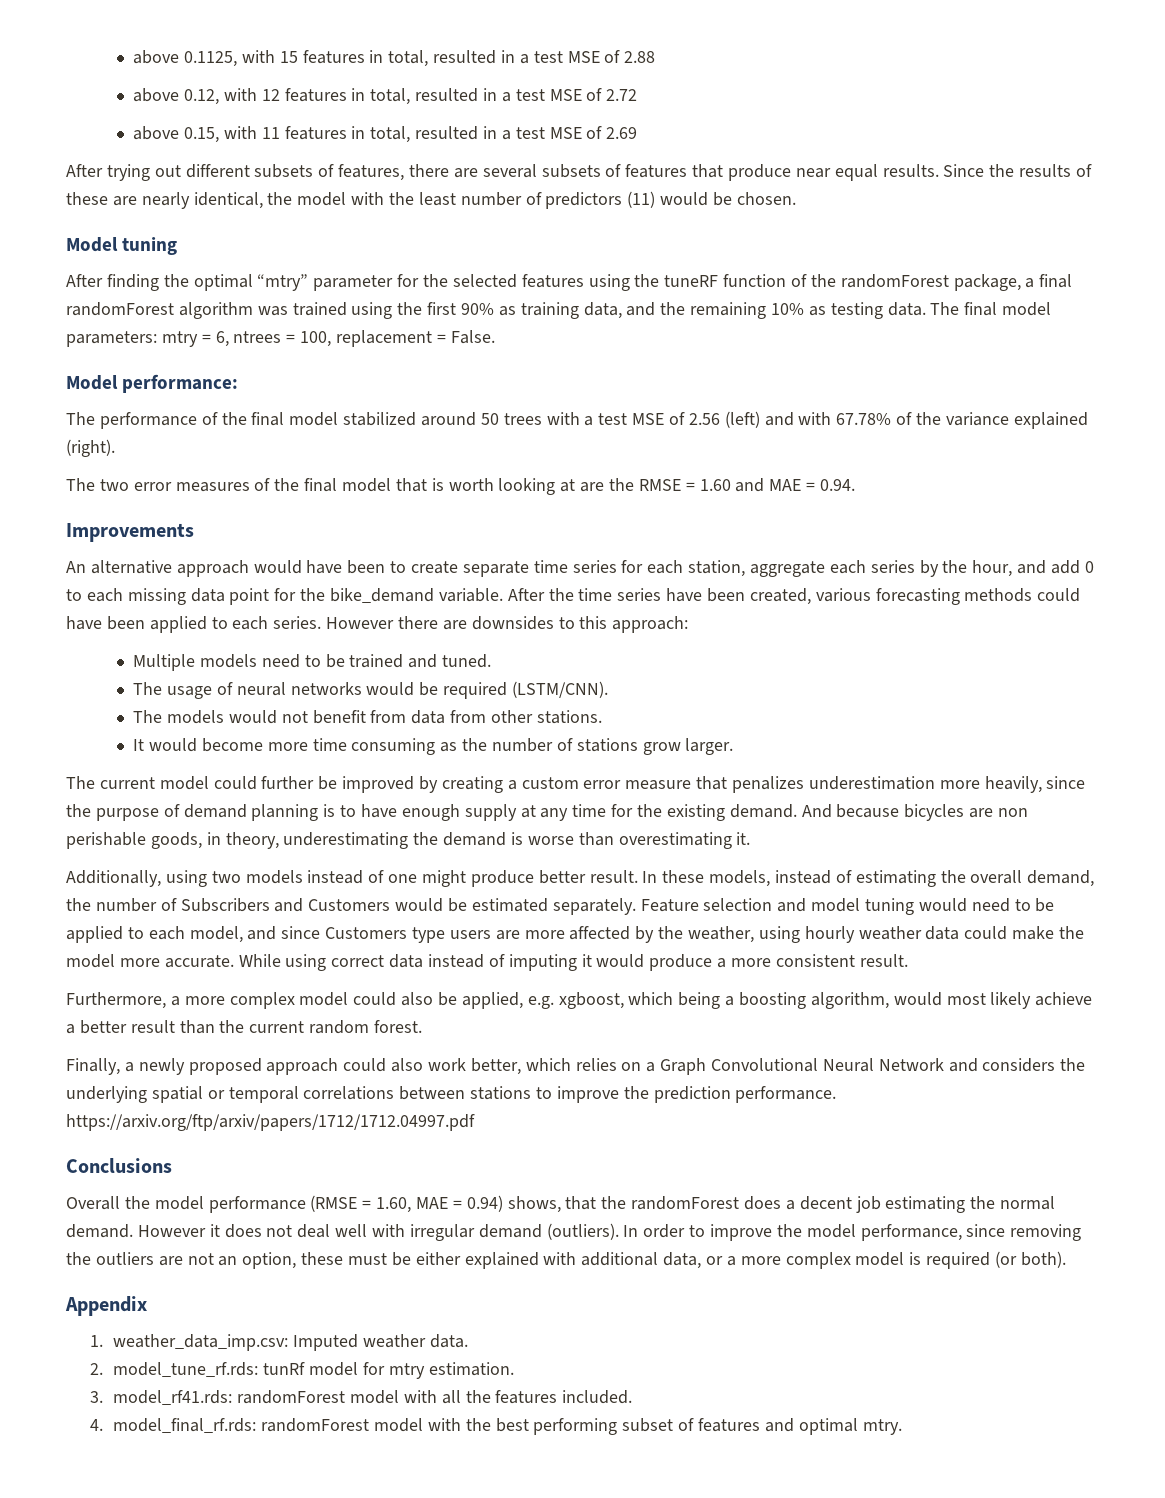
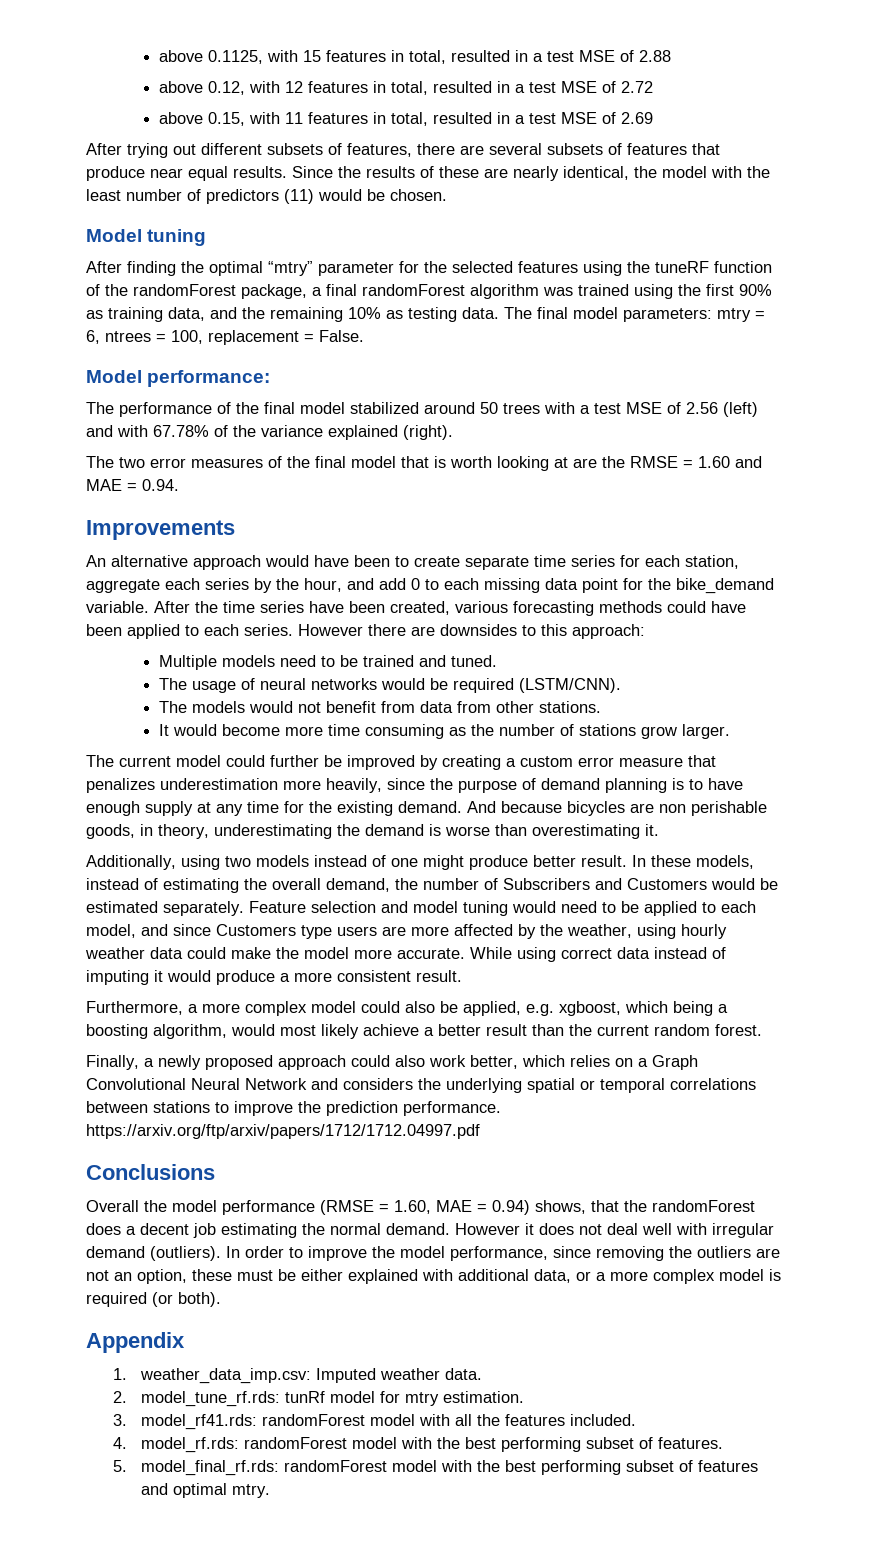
(103, 1425) none -> [140,1437,723,1453] [113,1460,128,1472] model_rf.rds: randomForest model with the best performing subset of features. // 5.

